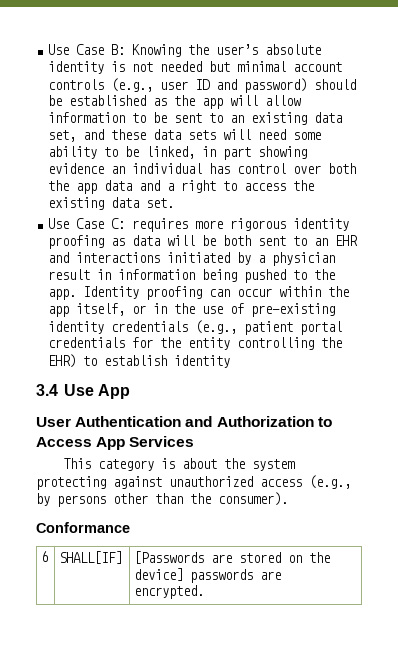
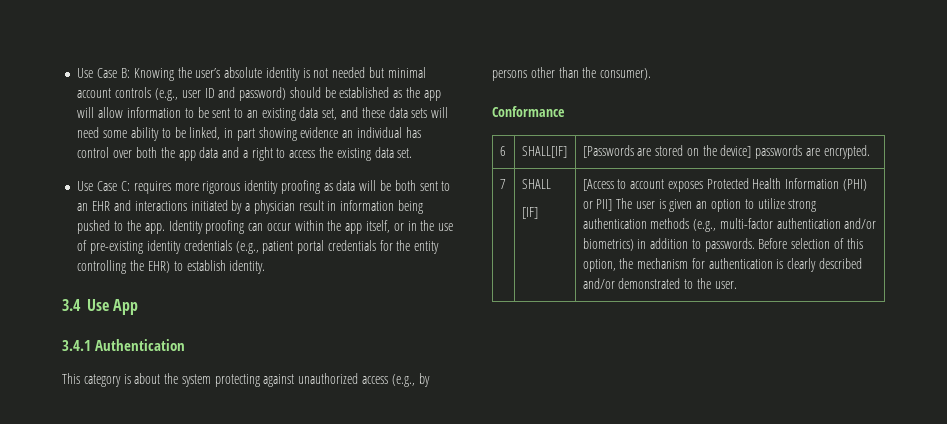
[174,355,231,368] identity -> [229,260,266,274] identity.
[36,417,71,427] User -> [62,340,91,351] 3.4.1
[185,416,332,427] [36,436,195,450] and Authorization to Access App Services -> (185, 345) none
(205, 592) none -> [499,179,506,189] [521,179,551,189] [521,207,538,219] [582,178,868,192] [582,198,817,212] [582,218,877,232] [582,238,863,252] [582,258,863,272] [582,278,737,289] // 7 | SHALL // [IF] | [Access to account exposes Protected Health Information (PHI) or PII] The user is given an option to utilize strong authentication methods (e.g., multi-factor authentication and/or biometrics) in addition to passwords. Before selection of this option, the mechanism for authentication is clearly described and/or demonstrated to the user.

